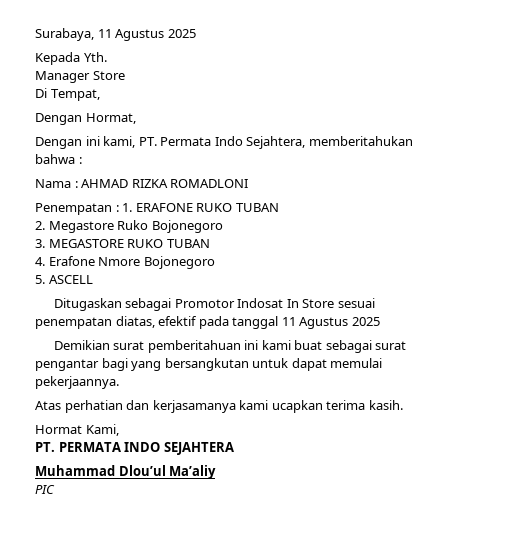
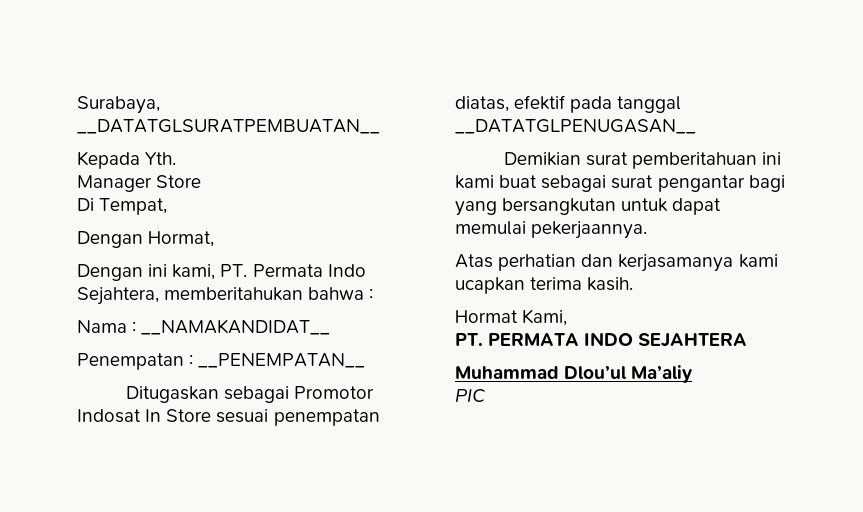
[97,29,196,41] 11 Agustus 2025 -> [77,119,380,134] __DATATGLSURATPEMBUATAN__
[81,179,249,188] AHMAD RIZKA ROMADLONI -> [141,319,331,335] __NAMAKANDIDAT__
[122,203,279,212] [35,220,223,233] [35,239,210,248] [35,256,215,269] [35,275,93,284] 1. ERAFONE RUKO TUBAN // 2. Megastore Ruko Bojonegoro // 3. MEGASTORE RUKO TUBAN // 4. Erafone Nmore Bojonegoro // 5. ASCELL -> [198,353,366,368] __PENEMPATAN__
[281,317,380,329] 11 Agustus 2025 -> [455,119,696,134] __DATATGLPENUGASAN__

